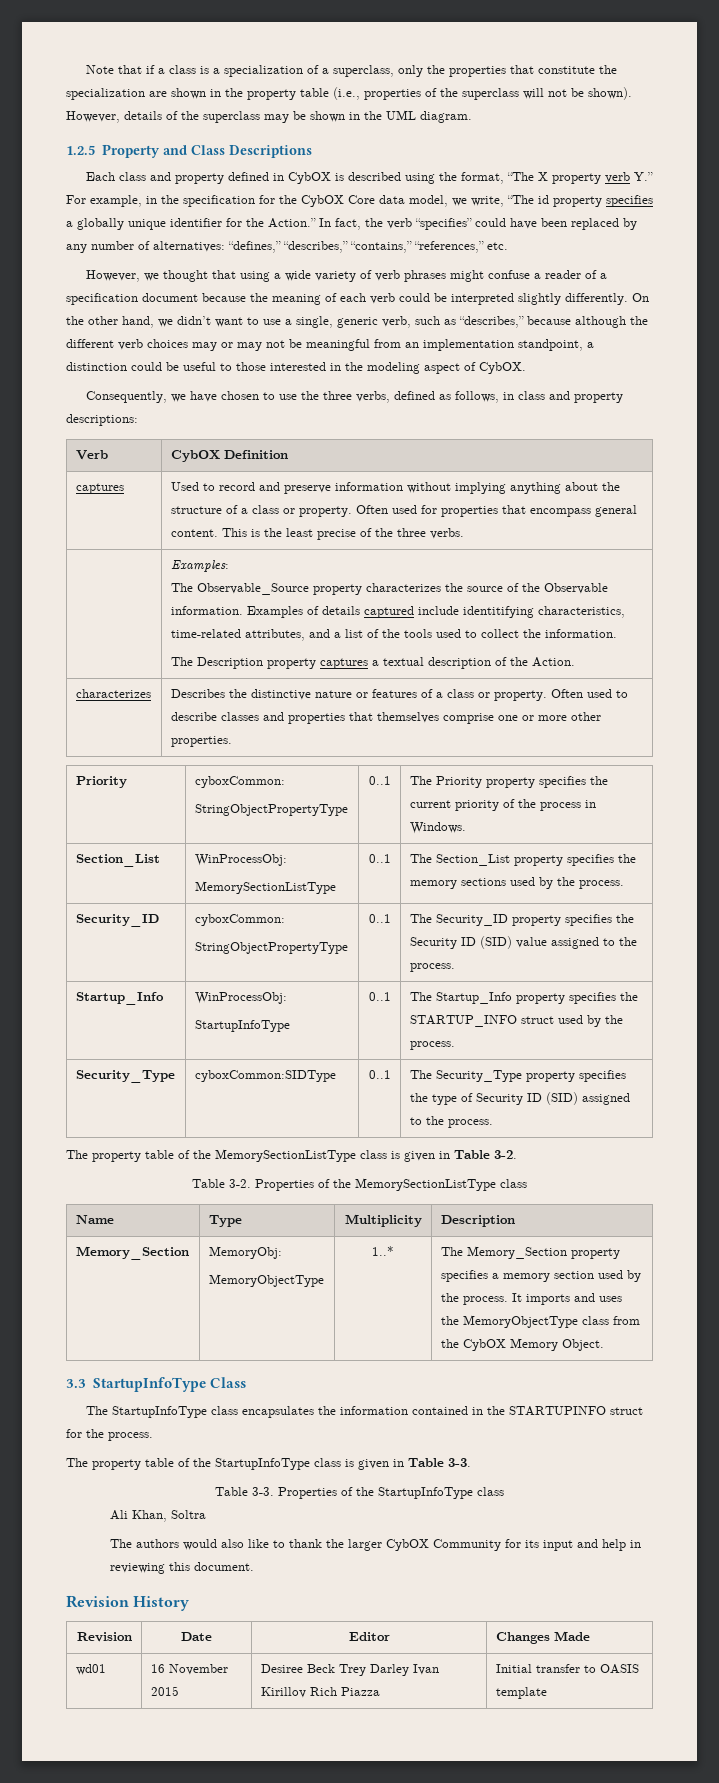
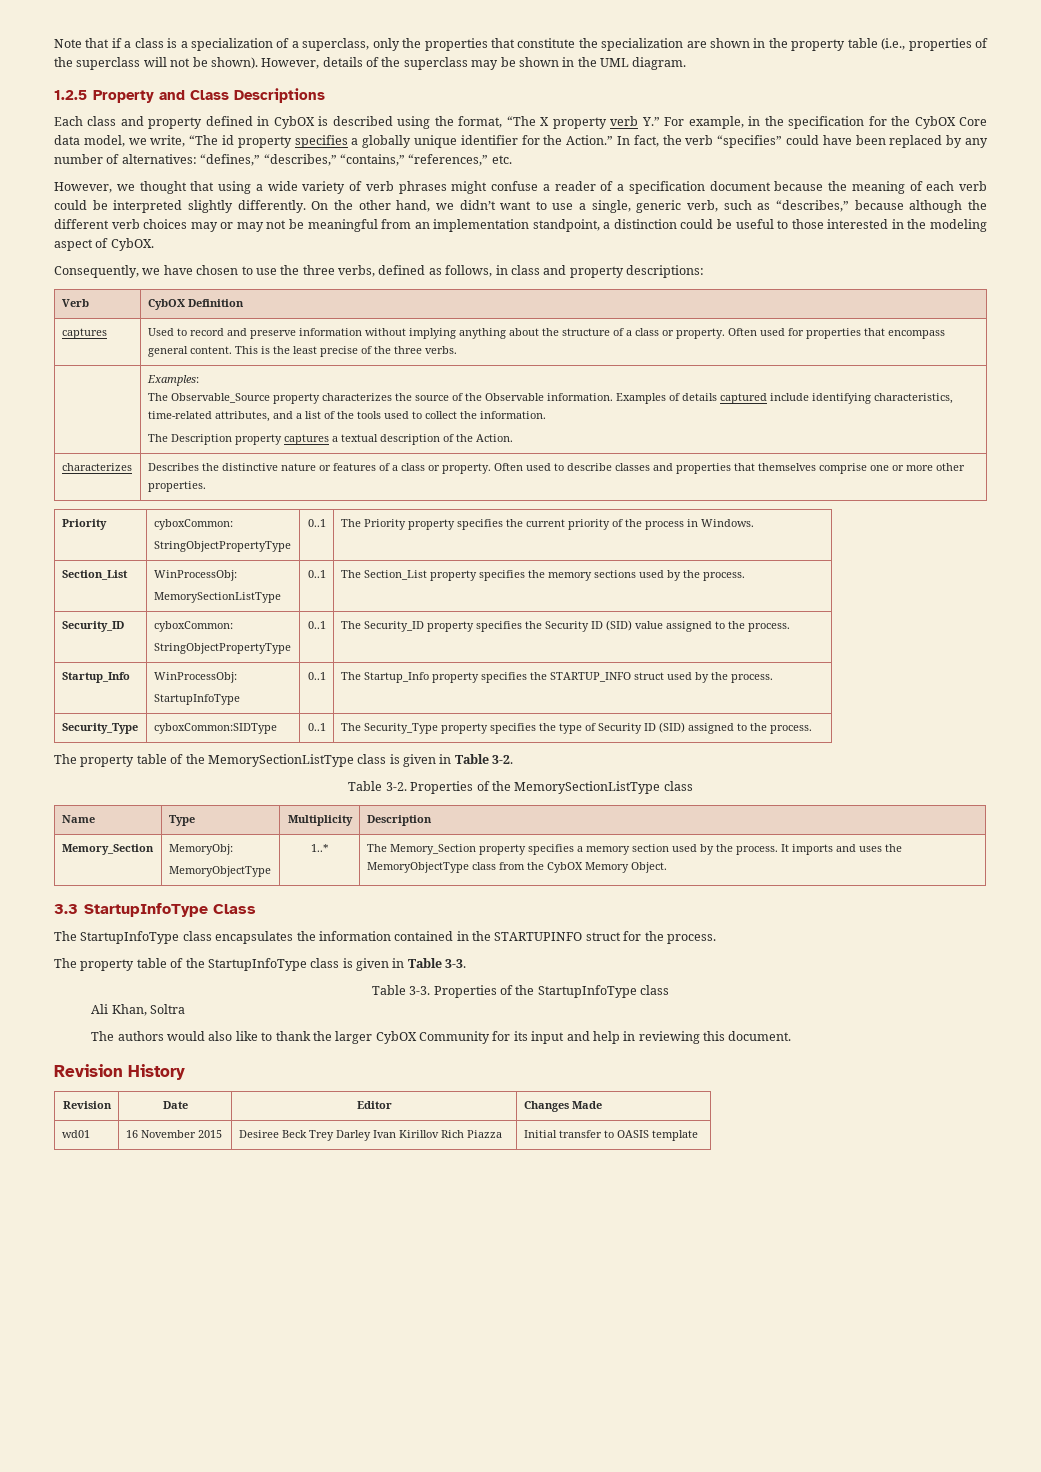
[462,606,534,618] identitifying -> [811,393,871,404] identifying

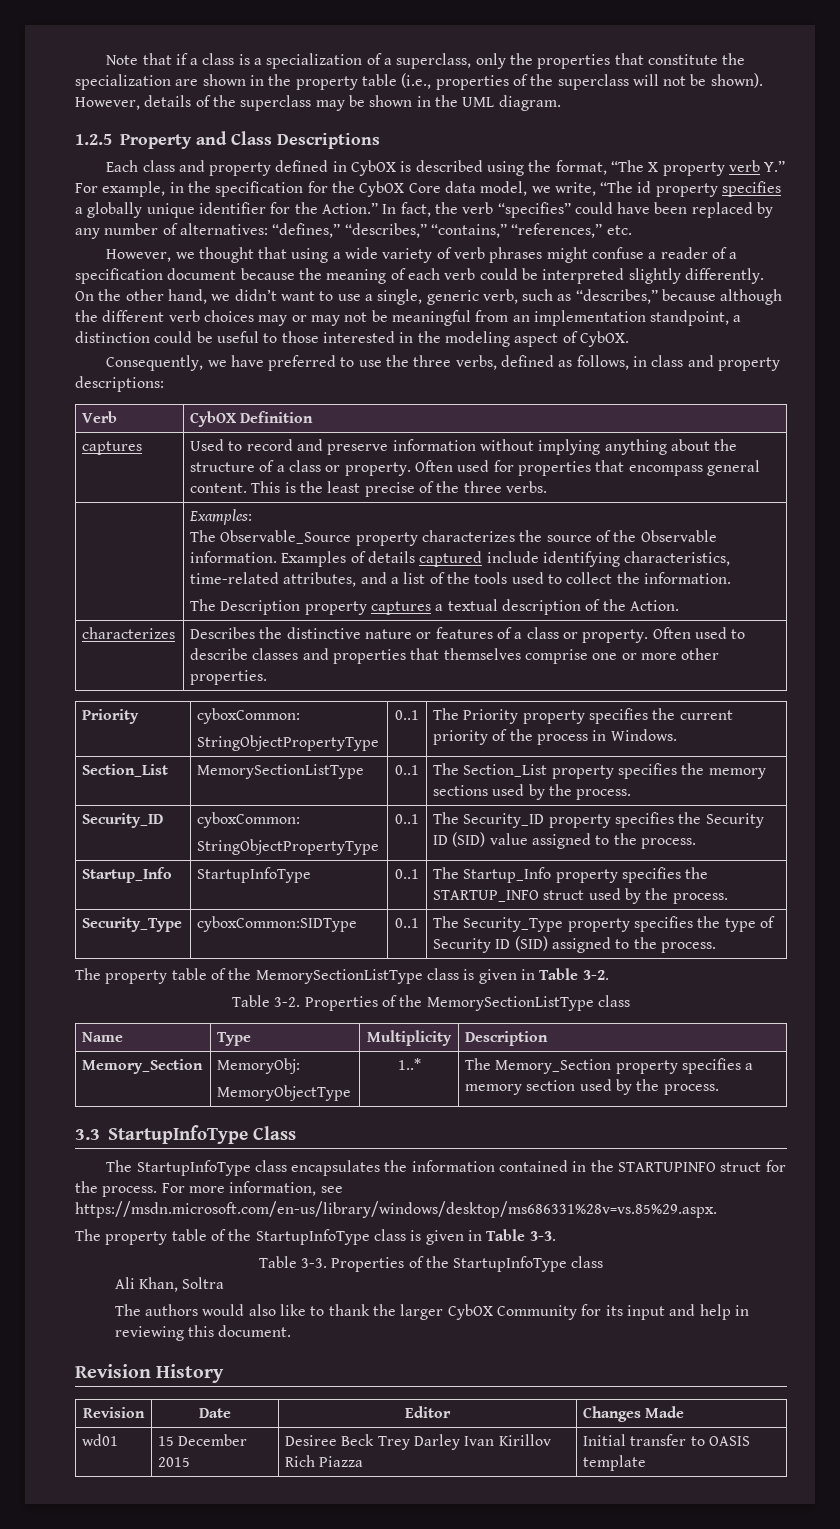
[196,265,239,275] chosen -> [268,355,337,371] preferred
[153,570,237,581] WinProcessObj: // -> (169, 770) none
[153,672,237,683] WinProcessObj: // -> (173, 875) none
[780,844,902,855] [366,862,667,873] It imports and uses the MemoryObjectType class from the CybOX Memory Object. -> (719, 1089) none
(716, 939) none -> [161,1181,343,1196] [75,1201,717,1218] For more information, see https://msdn.microsoft.com/en-us/library/windows/desktop/ms686331%28v=vs.85%29.aspx.
[125,1130,196,1138] 16 November -> [158,1434,248,1446] 15 December

